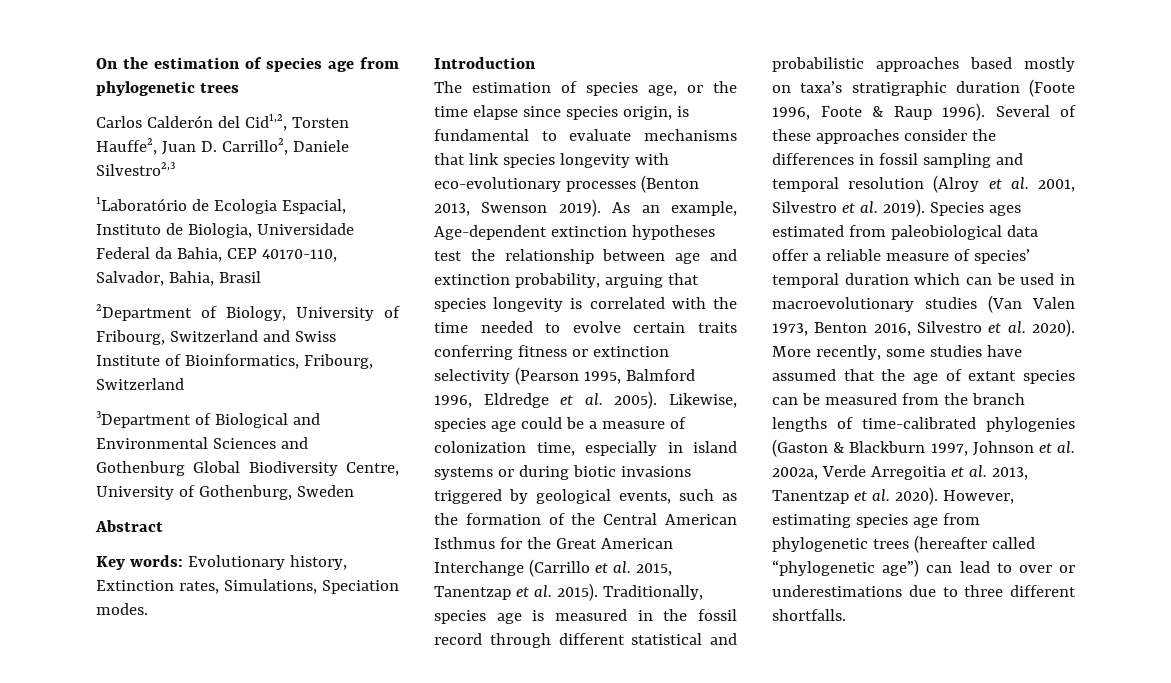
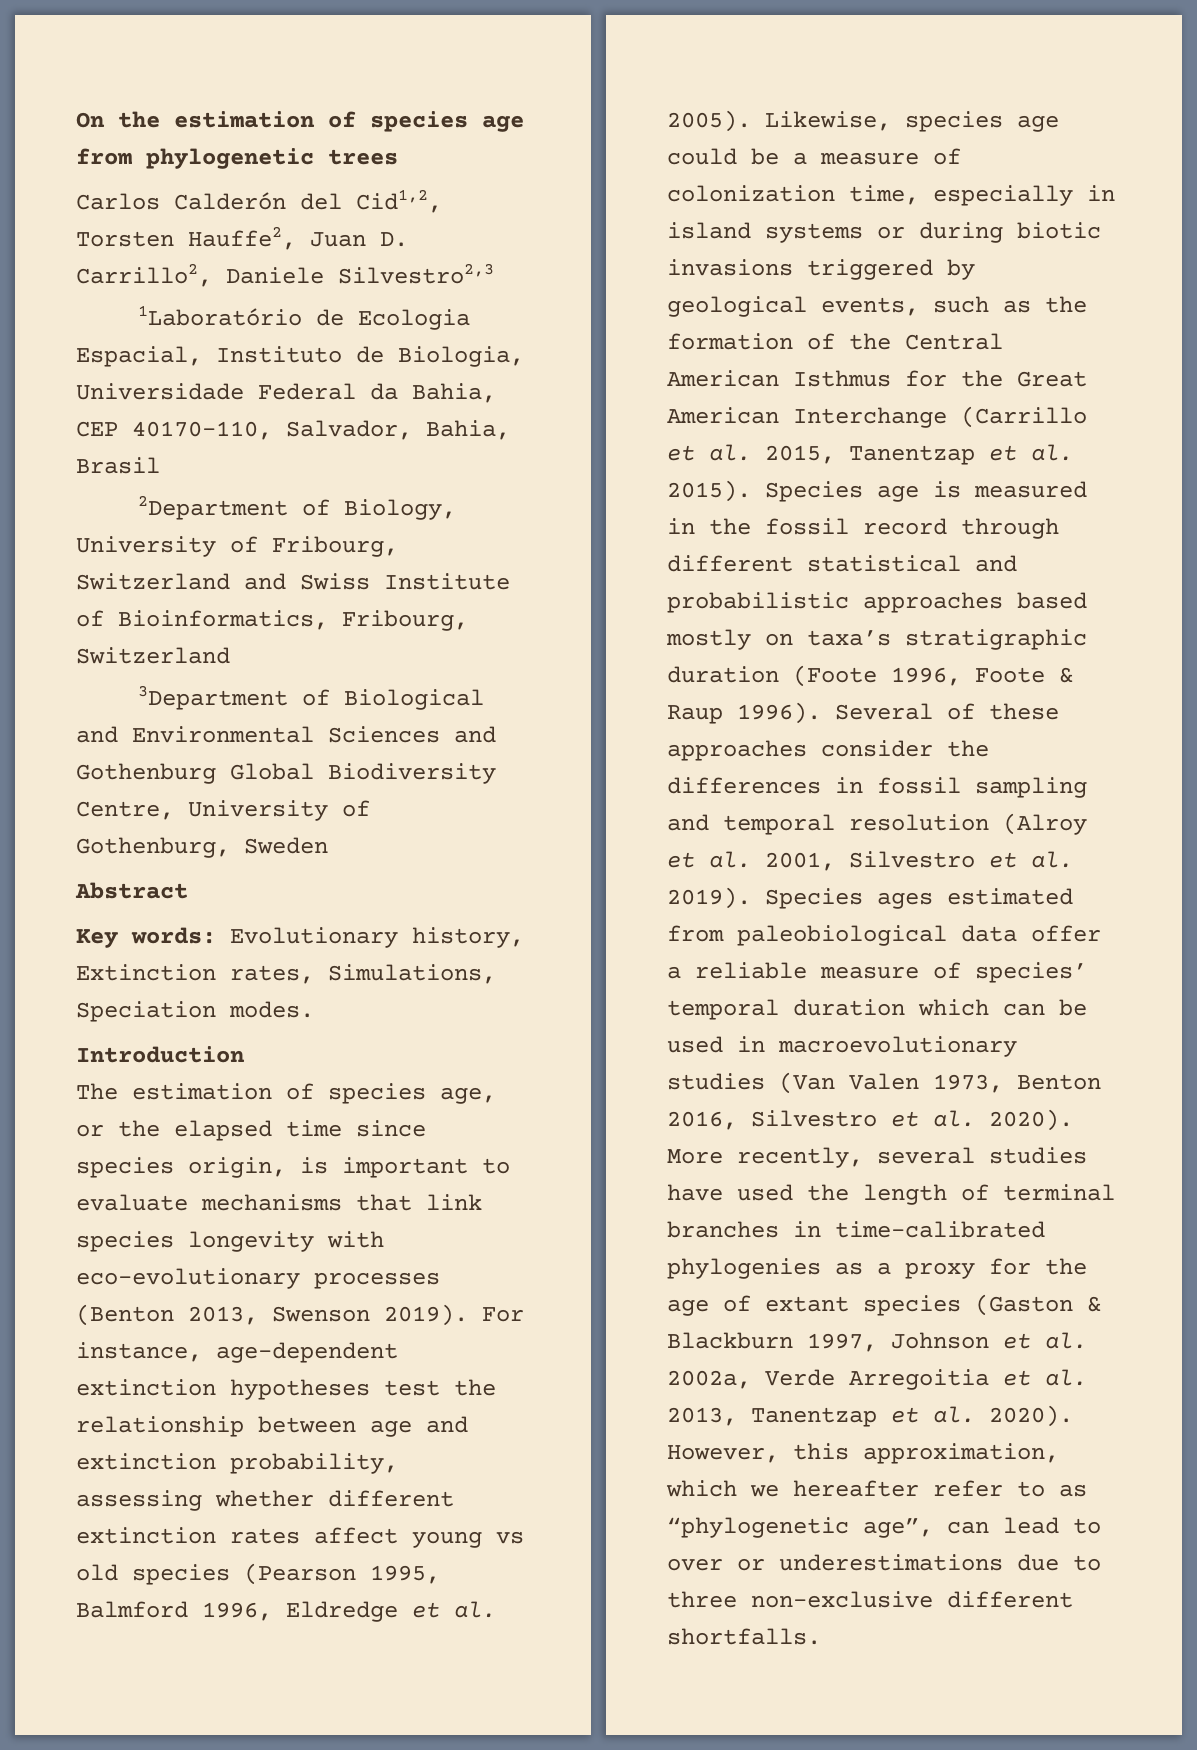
[434,105,518,120] time elapse -> [174,1120,342,1141] elapsed time
[434,129,529,141] fundamental -> [342,1157,468,1178] important
[612,201,737,216] [434,225,547,240] As an example, Age-dependent -> [482,1307,524,1322] [76,1342,398,1363] For instance, age-dependent
[604,273,699,288] [434,297,737,312] [434,321,737,333] [434,345,669,360] [434,369,510,384] arguing that species longevity is correlated with the time needed to evolve certain traits conferring fitness or extinction selectivity -> [76,1490,454,1511] [76,1527,524,1548] [76,1564,230,1585] assessing whether different extinction rates affect young vs old species
[602,585,703,600] [434,610,486,624] Traditionally, species -> [765,481,863,502] Species
[885,349,925,357] some -> [877,1147,975,1164] several
[772,369,875,381] assumed that -> [737,1184,1115,1205] [667,1221,1045,1238] [667,1258,1031,1279] used the length of terminal branches in time-calibrated phylogenies as a proxy for
[772,393,1025,405] [772,417,1075,432] can be measured from the branch lengths of time-calibrated phylogenies -> (961, 1305) none
[772,513,980,528] [772,535,1035,553] [772,559,920,577] estimating species age from phylogenetic trees (hereafter called “phylogenetic age”) -> [793,1443,1059,1464] [666,1480,1087,1497] [667,1517,933,1538] this approximation, which we hereafter refer to as “phylogenetic age”,
(1004, 591) none -> [751,1591,933,1608] non-exclusive

